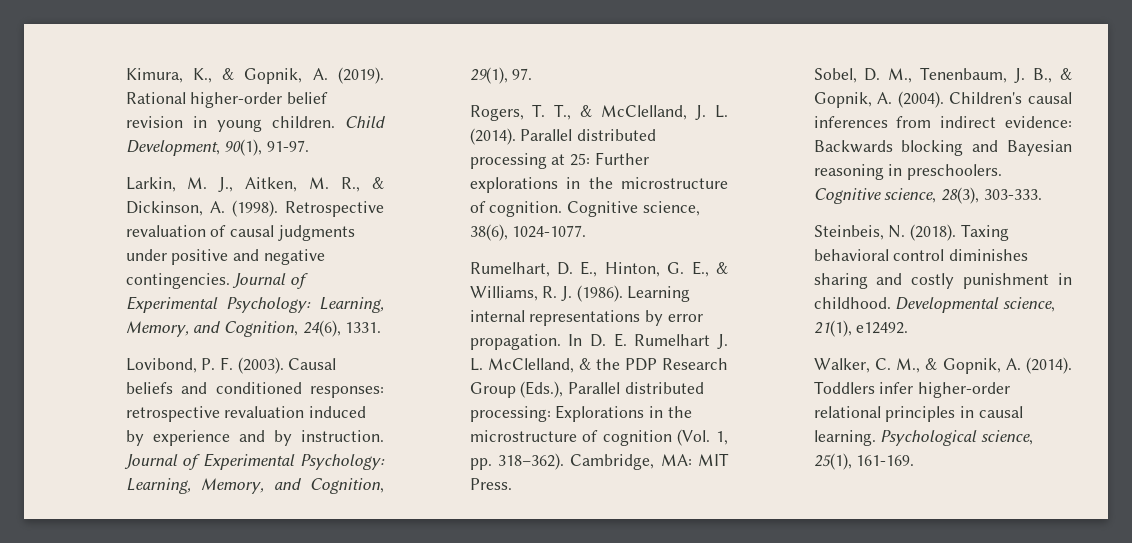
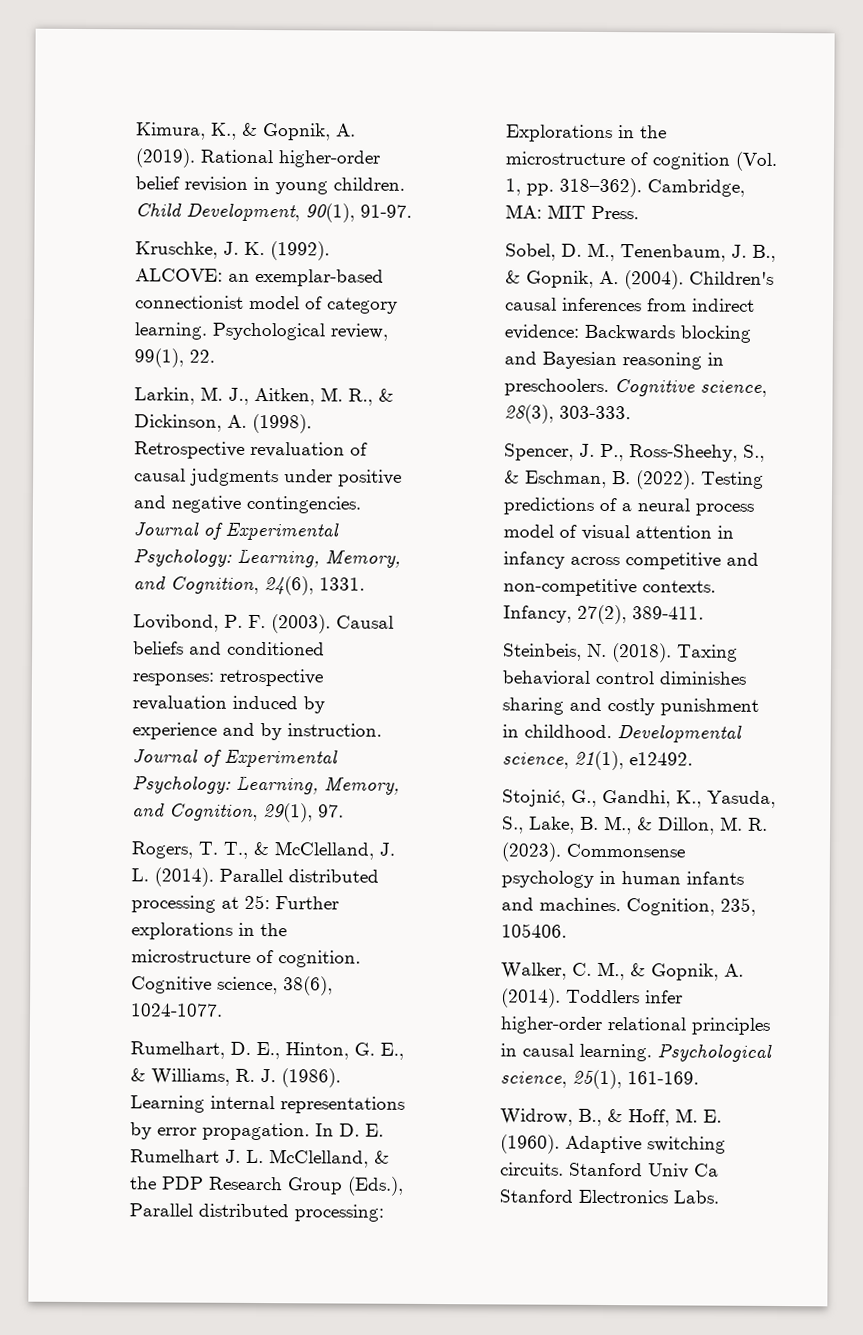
(310, 146) none -> [134,241,330,261] [134,268,384,287] [134,295,398,314] [133,322,388,341] [133,348,215,368] // Kruschke, J. K. (1992). ALCOVE: an exemplar-based connectionist model of category learning. Psychological review, 99(1), 22.
(1042, 194) none -> [503,443,765,462] [503,470,764,490] [502,497,754,516] [502,524,734,541] [502,551,759,570] [502,578,716,597] [502,604,704,625] // Spencer, J. P., Ross‐Sheehy, S., & Eschman, B. (2022). Testing predictions of a neural process model of visual attention in infancy across competitive and non‐competitive contexts. Infancy, 27(2), 389-411.
(909, 328) none -> [501,789,776,808] [501,815,768,835] [500,842,685,862] [500,870,744,888] [500,897,756,916] [500,923,567,938] // Stojnić, G., Gandhi, K., Yasuda, S., Lake, B. M., & Dillon, M. R. (2023). Commonsense psychology in human infants and machines. Cognition, 235, 105406.
(915, 460) none -> [499,1108,722,1127] [499,1134,726,1154] [499,1162,719,1179] [498,1189,719,1204] // Widrow, B., & Hoff, M. E. (1960). Adaptive switching circuits. Stanford Univ Ca Stanford Electronics Labs.

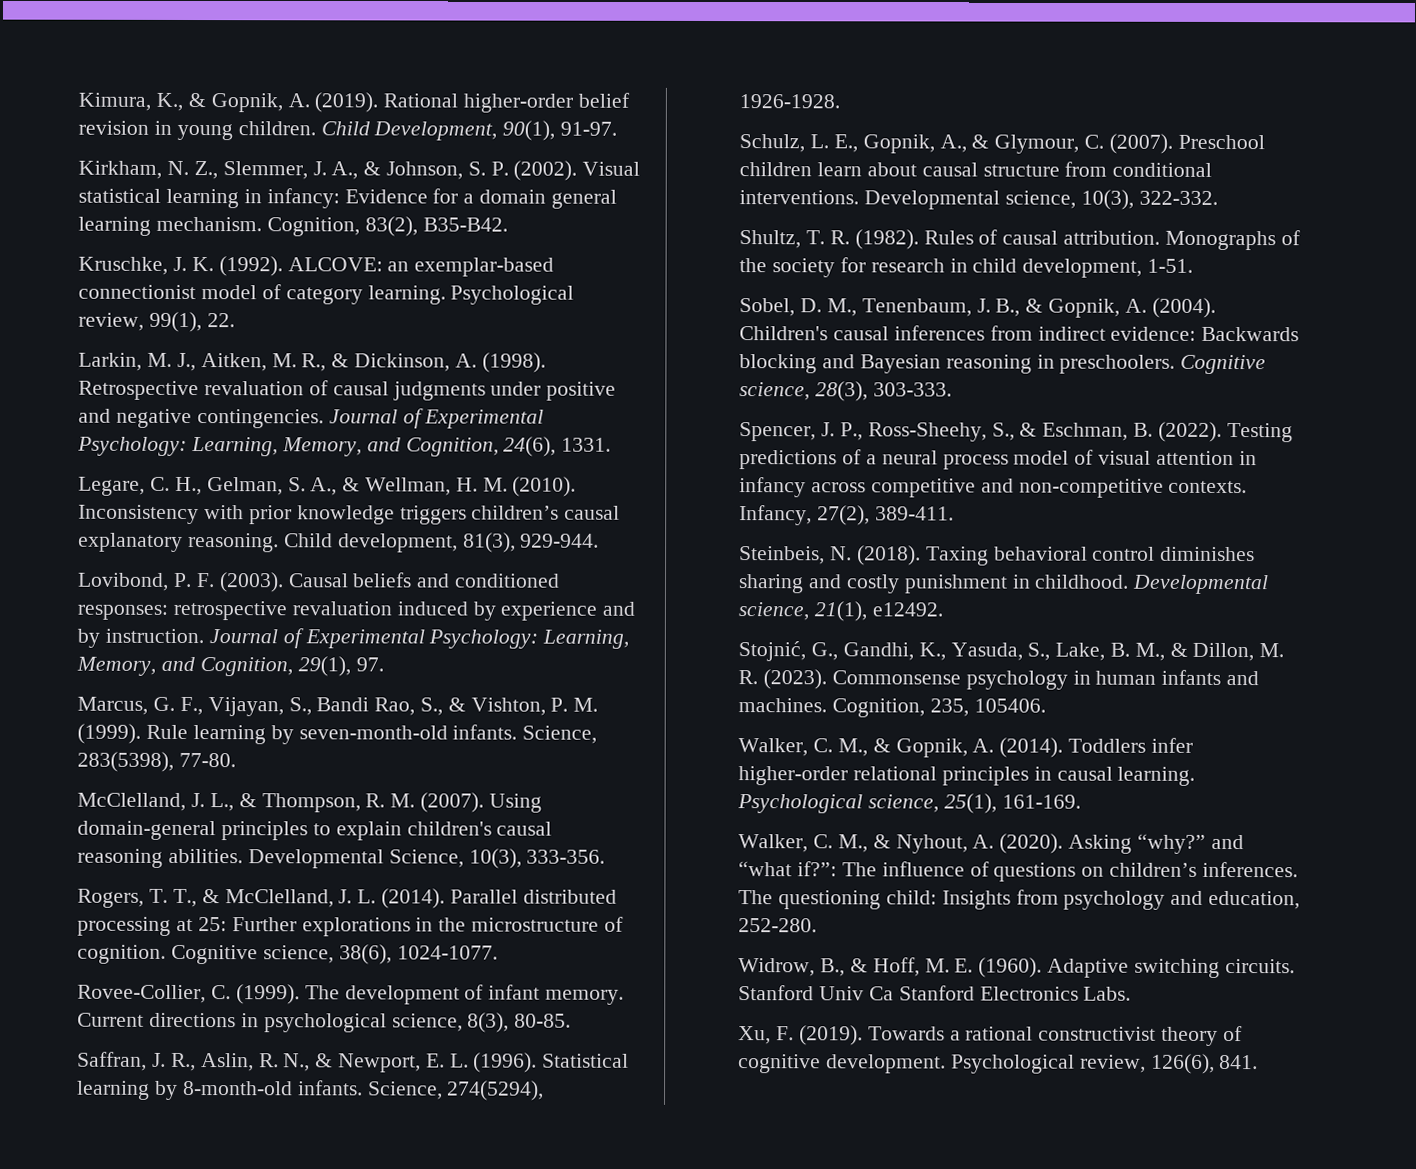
(412, 211) none -> [78,160,641,181] [78,188,617,209] [78,216,508,237] // Kirkham, N. Z., Slemmer, J. A., & Johnson, S. P. (2002). Visual statistical learning in infancy: Evidence for a domain general learning mechanism. Cognition, 83(2), B35-B42.
(365, 584) none -> [78,476,577,497] [78,504,621,525] [78,532,600,553] // Legare, C. H., Gelman, S. A., & Wellman, H. M. (2010). Inconsistency with prior knowledge triggers children’s causal explanatory reasoning. Child development, 81(3), 929-944.
(344, 811) none -> [77,696,599,717] [77,723,598,745] [77,751,237,772] [77,792,542,813] [77,820,553,841] [77,848,606,869] // Marcus, G. F., Vijayan, S., Bandi Rao, S., & Vishton, P. M. (1999). Rule learning by seven-month-old infants. Science, 283(5398), 77-80. // McClelland, J. L., & Thompson, R. M. (2007). Using domain‐general principles to explain children's causal reasoning abilities. Developmental Science, 10(3), 333-356.
[129,1041,404,1060] [129,1068,341,1088] [129,1095,405,1114] [129,1122,384,1141] [129,1149,390,1168] [128,1176,404,1196] [128,1203,384,1222] [505,124,667,143] [504,151,777,171] [504,177,745,198] [504,204,639,220] Rumelhart, D. E., Hinton, G. E., & Williams, R. J. (1986). Learning internal representations by error propagation. In D. E. Rumelhart J. L. McClelland, & the PDP Research Group (Eds.), Parallel distributed processing: Explorations in the microstructure of cognition (Vol. 1, pp. 318–362). Cambridge, MA: MIT Press. -> [77,984,624,1005] [77,1012,572,1033] [77,1051,630,1073] [77,1080,545,1101] [739,94,841,109] [739,133,1265,154] [739,161,1213,177] [739,189,1218,210] [739,229,1301,251] [739,257,1193,278] Rovee-Collier, C. (1999). The development of infant memory. Current directions in psychological science, 8(3), 80-85. // Saffran, J. R., Aslin, R. N., & Newport, E. L. (1996). Statistical learning by 8-month-old infants. Science, 274(5294), 1926-1928. // Schulz, L. E., Gopnik, A., & Glymour, C. (2007). Preschool children learn about causal structure from conditional interventions. Developmental science, 10(3), 322-332. // Shultz, T. R. (1982). Rules of causal attribution. Monographs of the society for research in child development, 1-51.
(699, 1078) none -> [738,833,1244,854] [738,861,1298,882] [738,889,1300,910] [738,918,818,933] // Walker, C. M., & Nyhout, A. (2020). Asking “why?” and “what if?”: The influence of questions on children’s inferences. The questioning child: Insights from psychology and education, 252-280.
(719, 1197) none -> [738,1025,1243,1046] [738,1053,1259,1074] // Xu, F. (2019). Towards a rational constructivist theory of cognitive development. Psychological review, 126(6), 841.

